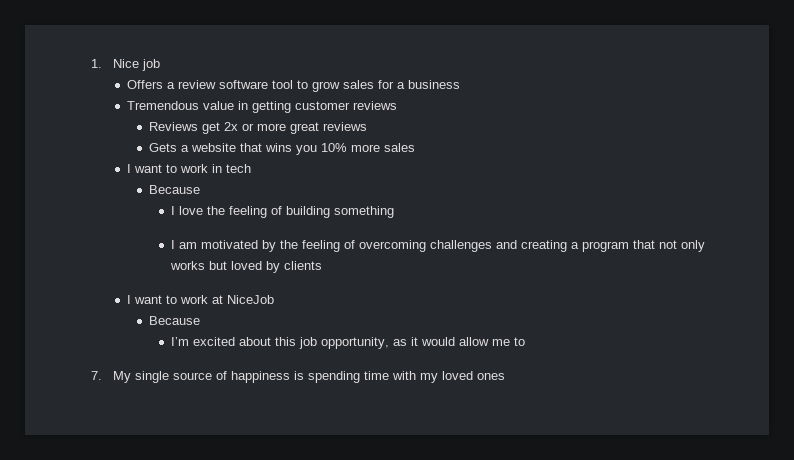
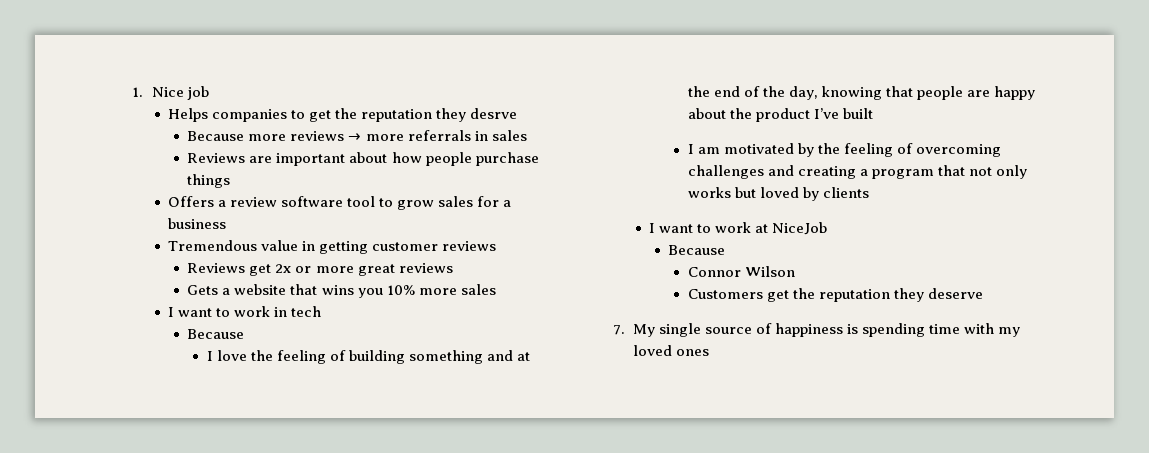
(160, 65) none -> [168,108,518,122] [187,130,527,141] [187,152,539,166] [187,174,231,188] // Helps companies to get the reputation they desrve // Because more reviews → more referrals in sales // Reviews are important about how people purchase things
(394, 212) none -> [486,350,530,361] [687,86,1036,100] [687,108,873,122] and at the end of the day, knowing that people are happy about the product I’ve built
[170,337,525,349] I’m excited about this job opportunity, as it would allow me to -> [687,266,795,277] [687,288,983,302] Connor Wilson // Customers get the reputation they deserve

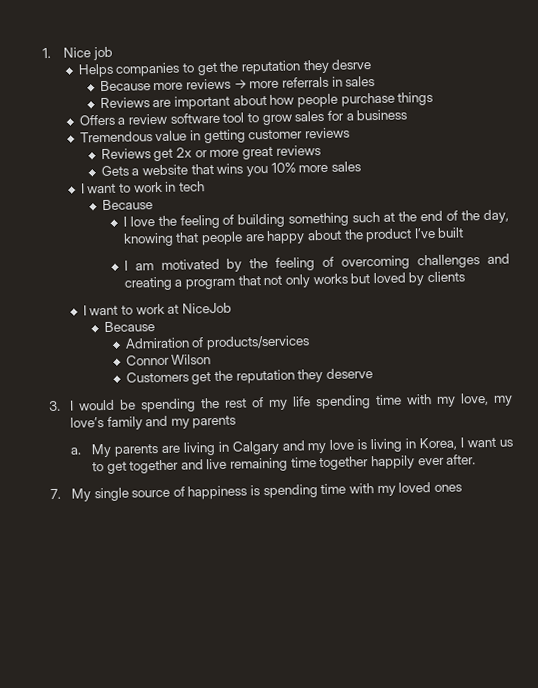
[486,350,513,361] and -> [352,211,381,223] such
(726, 250) none -> [124,335,310,351] // Admiration of products/services
(983, 293) none -> [48,392,513,413] [69,415,237,430] [69,437,514,458] [91,454,477,475] // 3. I would be spending the rest of my life spending time with my love, my love’s family and my parents // a. My parents are living in Calgary and my love is living in Korea, I want us to get together and live remaining time together happily ever after.

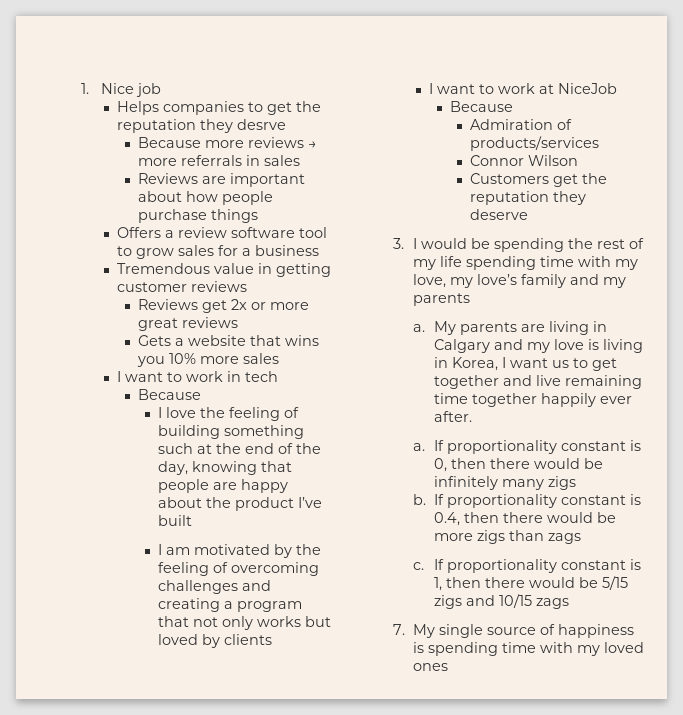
(477, 459) none -> [413,440,641,454] [433,458,603,472] [433,476,576,490] [413,494,641,508] [433,512,616,526] [433,530,581,544] [413,559,641,573] [433,576,628,591] [433,594,569,609] // a. If proportionality constant is 0, then there would be infinitely many zigs // b. If proportionality constant is 0.4, then there would be more zigs than zags // c. If proportionality constant is 1, then there would be 5/15 zigs and 10/15 zags

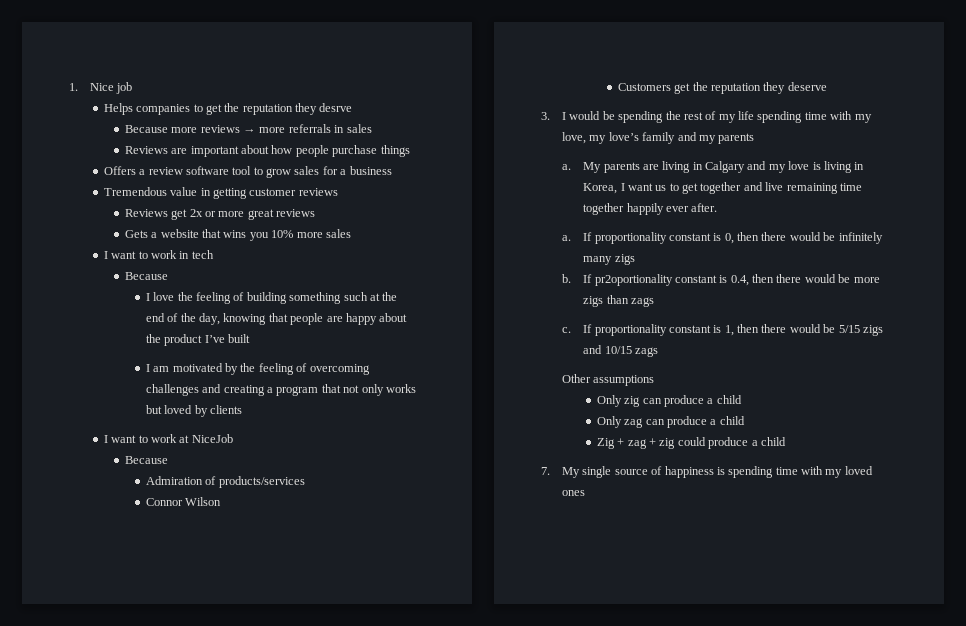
[446,494,557,508] proportionality -> [594,274,673,286] pr2oportionality
(569, 603) none -> [562,374,655,386] [596,395,742,407] [596,416,745,428] [596,437,786,449] // Other assumptions // Only zig can produce a child // Only zag can produce a child // Zig + zag + zig could produce a child

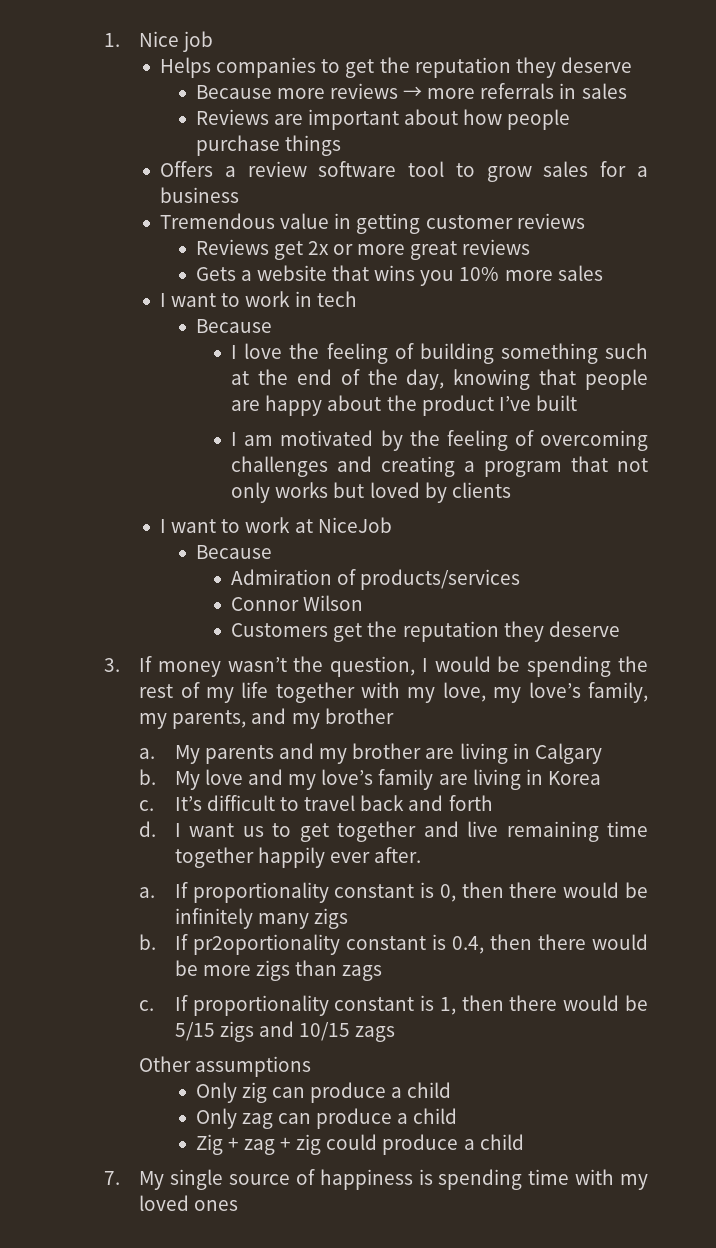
[319,103,353,112] desrve -> [560,57,632,73] deserve
(551, 116) none -> [139,656,416,677] If money wasn’t the question,
[757,111,827,123] spending time -> [275,682,355,703] together
[642,132,755,144] family and my parents -> [588,682,649,703] [139,708,394,729] family, my parents, and my brother
(640, 167) none -> [278,743,422,764] and my brother
[747,161,865,173] [583,183,618,194] and my love is living in Korea, -> [139,769,601,790] [139,795,493,811] [139,821,157,837] // b. My love and my love’s family are living in Korea // c. It’s difficult to travel back and forth // d.

